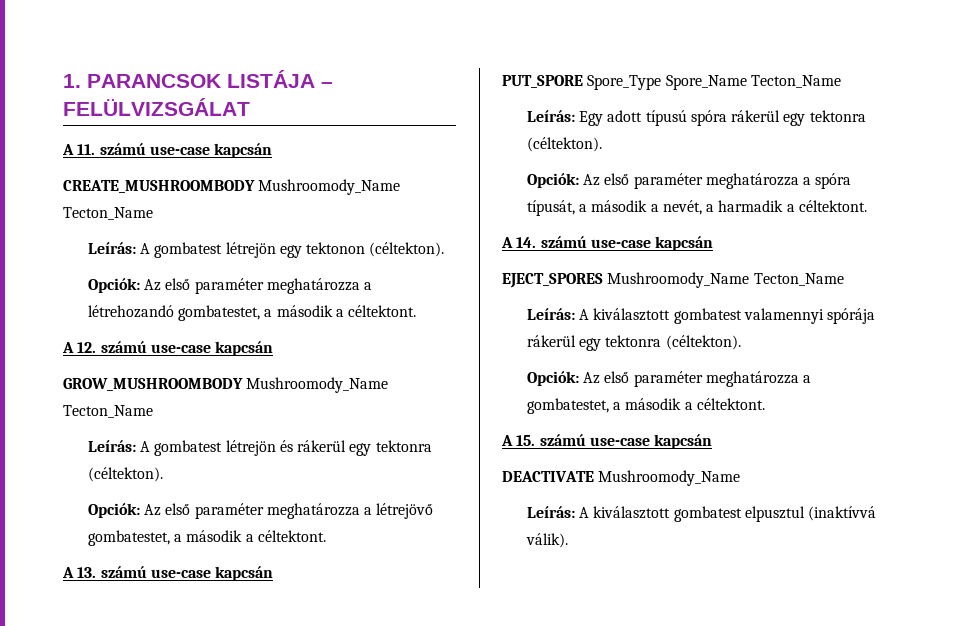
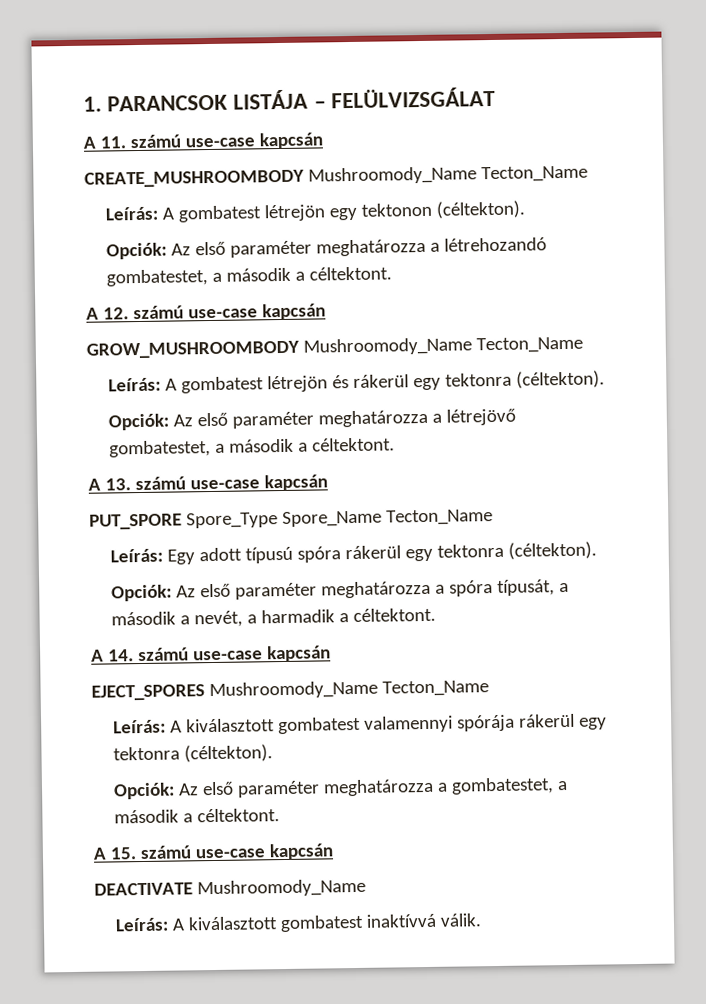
[744,506,877,522] [525,533,568,548] elpusztul (inaktívvá válik). -> [365,913,482,928] inaktívvá válik.

